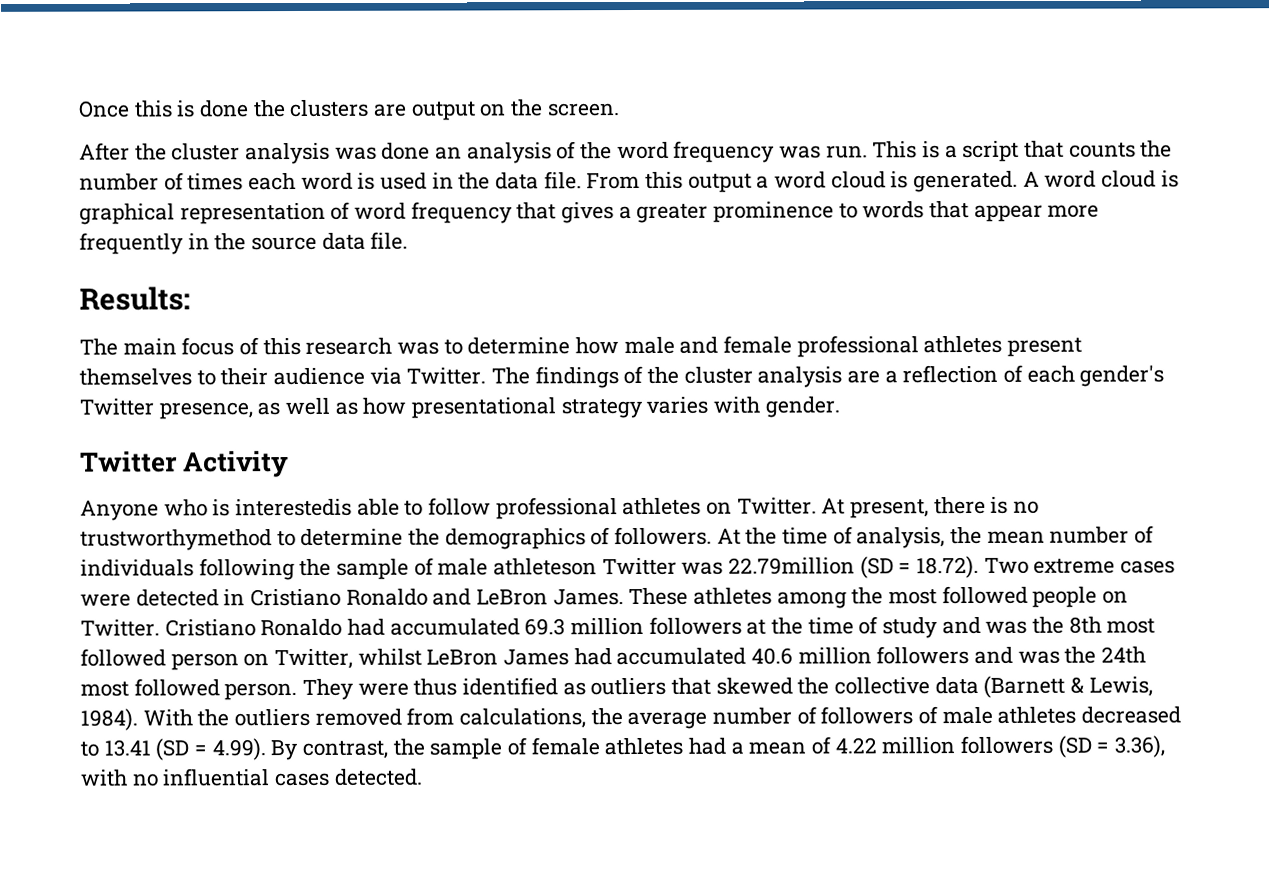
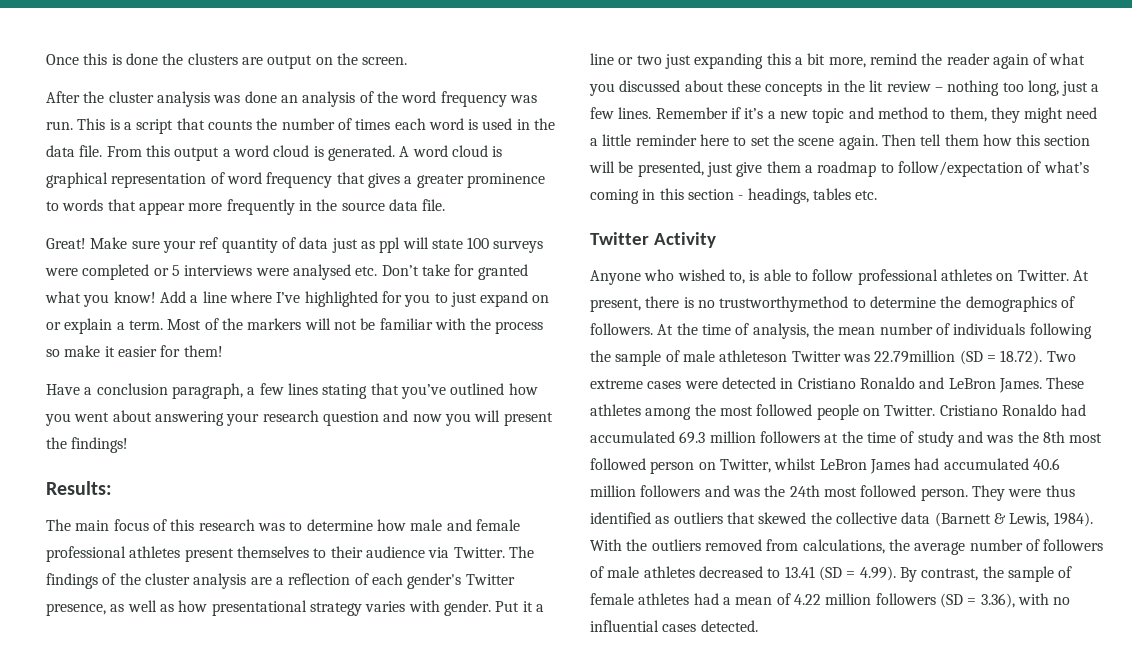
(409, 240) none -> [46,237,544,253] [45,264,528,280] [45,291,550,307] [46,318,544,334] [46,345,223,357] [46,383,538,399] [45,410,553,426] [46,437,129,453] // Great! Make sure your ref quantity of data just as ppl will state 100 surveys were completed or 5 interviews were analysed etc. Don’t take for granted what you know! Add a line where I’ve highlighted for you to just expand on or explain a term. Most of the markers will not be familiar with the process so make it easier for them! // Have a conclusion paragraph, a few lines stating that you’ve outlined how you went about answering your research question and now you will present the findings!
(840, 407) none -> [495,601,544,612] [590,53,1086,69] [589,80,1100,96] [590,107,1098,123] [590,134,1091,150] [589,161,1089,177] [590,188,878,204] Put it a line or two just expanding this a bit more, remind the reader again of what you discussed about these concepts in the lit review – nothing too long, just a few lines. Remember if it’s a new topic and method to them, they might need a little reminder here to set the scene again. Then tell them how this section will be presented, just give them a roadmap to follow/expectation of what’s coming in this section - headings, tables etc.
[212,498,353,517] is interestedis -> [677,269,760,284] wished to, is

